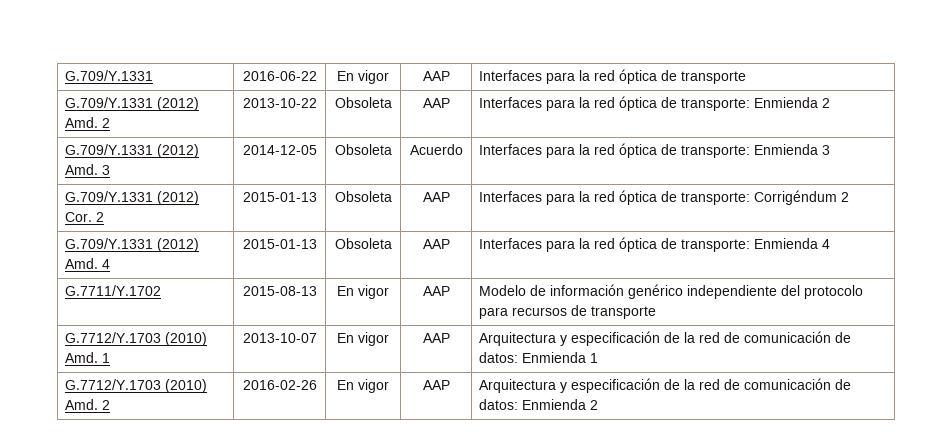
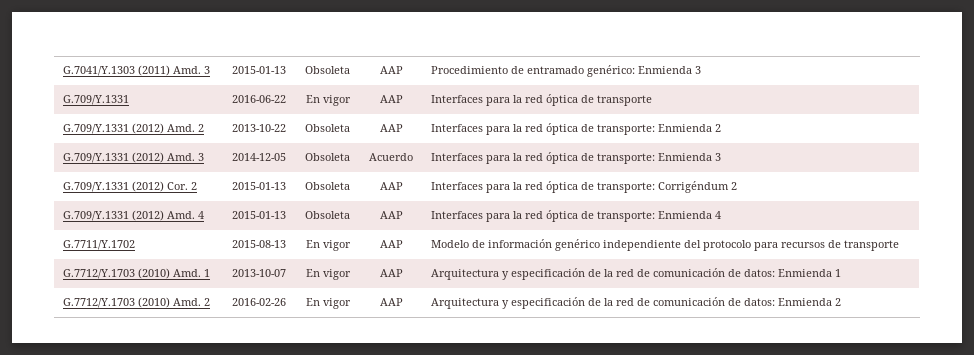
(65, 75) none -> [63,65,211,76] [232,66,286,74] [305,66,350,74] [379,66,403,74] [431,65,702,77] G.7041/Y.1303 (2011) Amd. 3 | 2015-01-13 | Obsoleta | AAP | Procedimiento de entramado genérico: Enmienda 3 //

